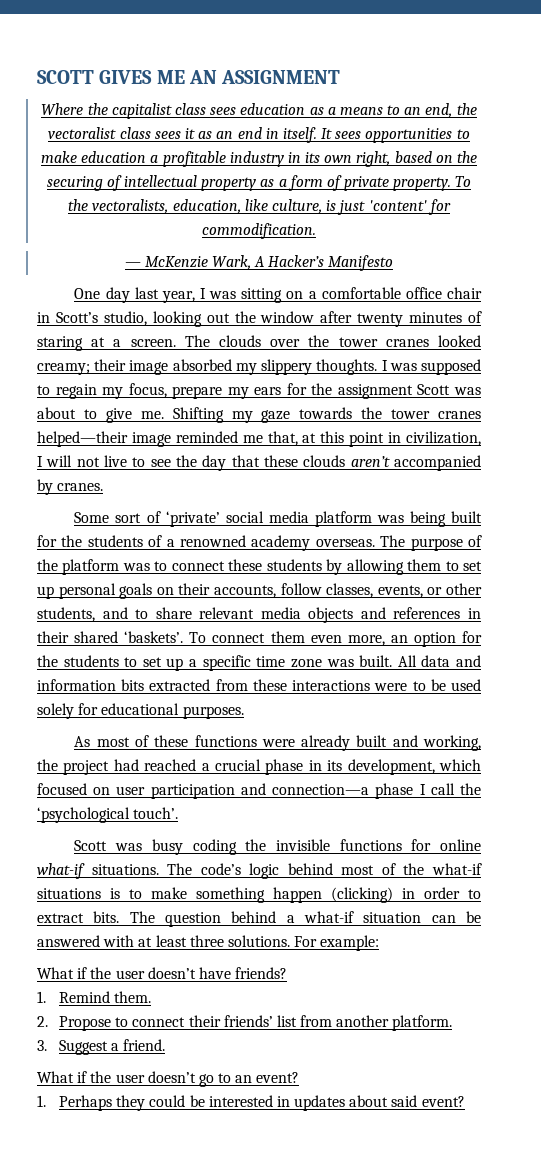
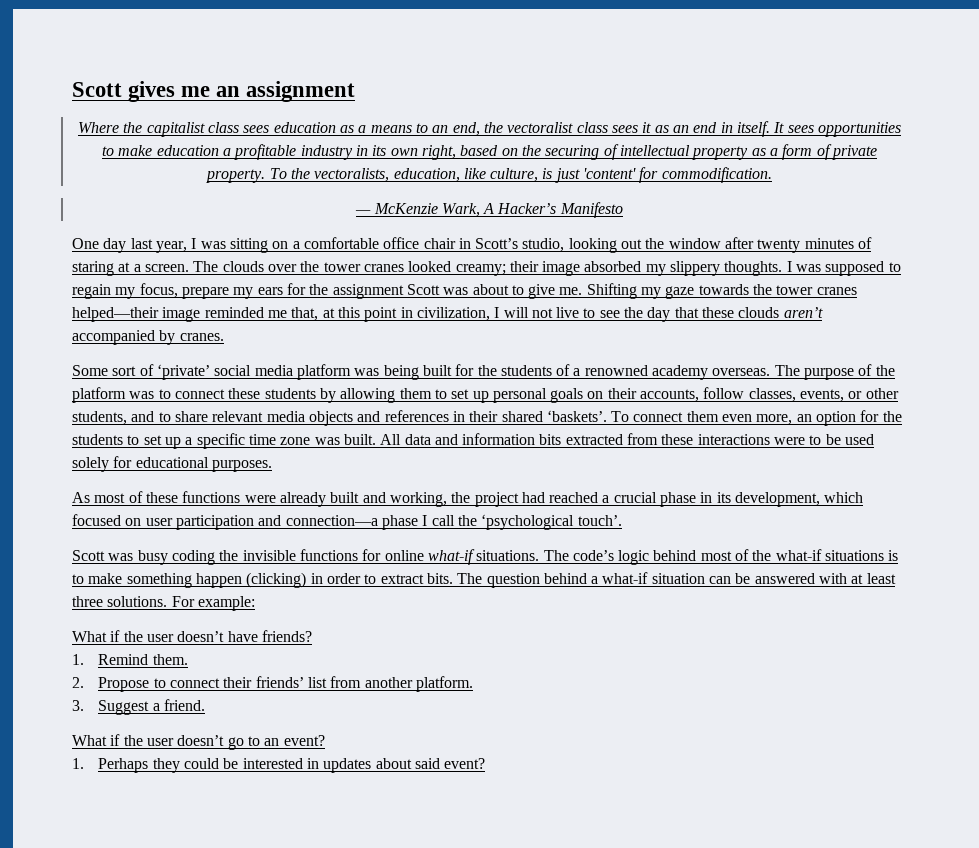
[37,70,341,84] SCOTT GIVES ME AN ASSIGNMENT -> [72,81,356,102] Scott gives me an assignment

